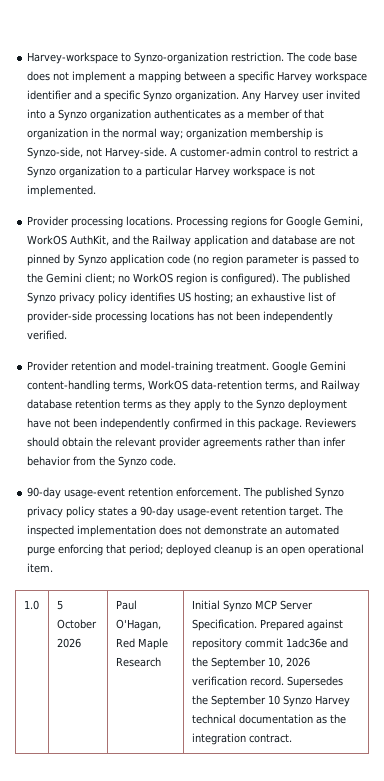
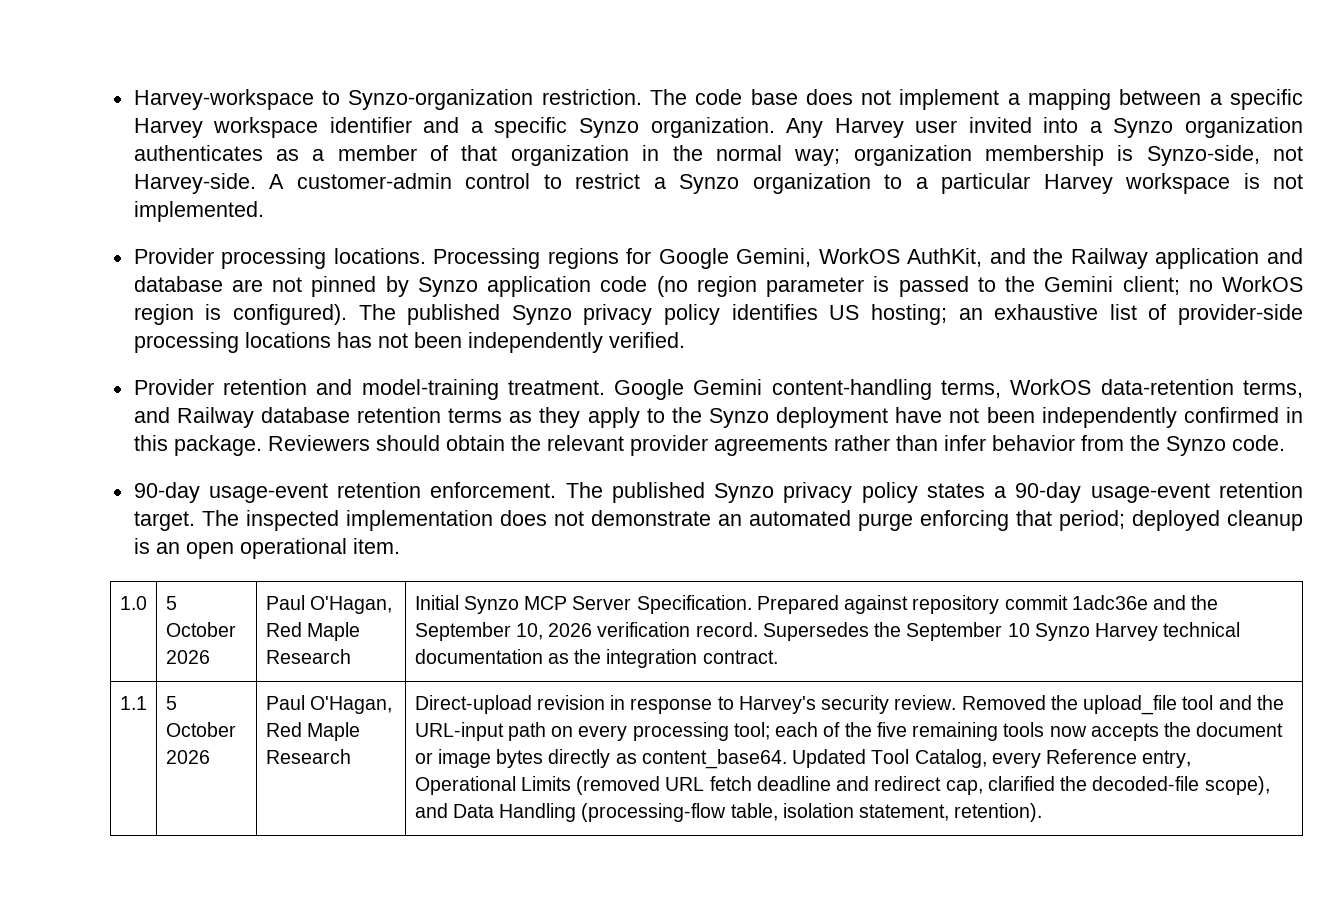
(292, 738) none -> [119,696,147,710] [165,696,177,710] [165,722,236,737] [165,750,210,764] [265,695,392,714] [265,722,360,741] [265,749,351,764] [414,695,1284,715] [414,722,1284,741] [414,749,1192,769] [414,776,1270,795] [414,803,1043,822] // 1.1 | 5 October 2026 | Paul O'Hagan, Red Maple Research | Direct-upload revision in response to Harvey's security review. Removed the upload_file tool and the URL-input path on every processing tool; each of the five remaining tools now accepts the document or image bytes directly as content_base64. Updated Tool Catalog, every Reference entry, Operational Limits (removed URL fetch deadline and redirect cap, clarified the decoded-file scope), and Data Handling (processing-flow table, isolation statement, retention).

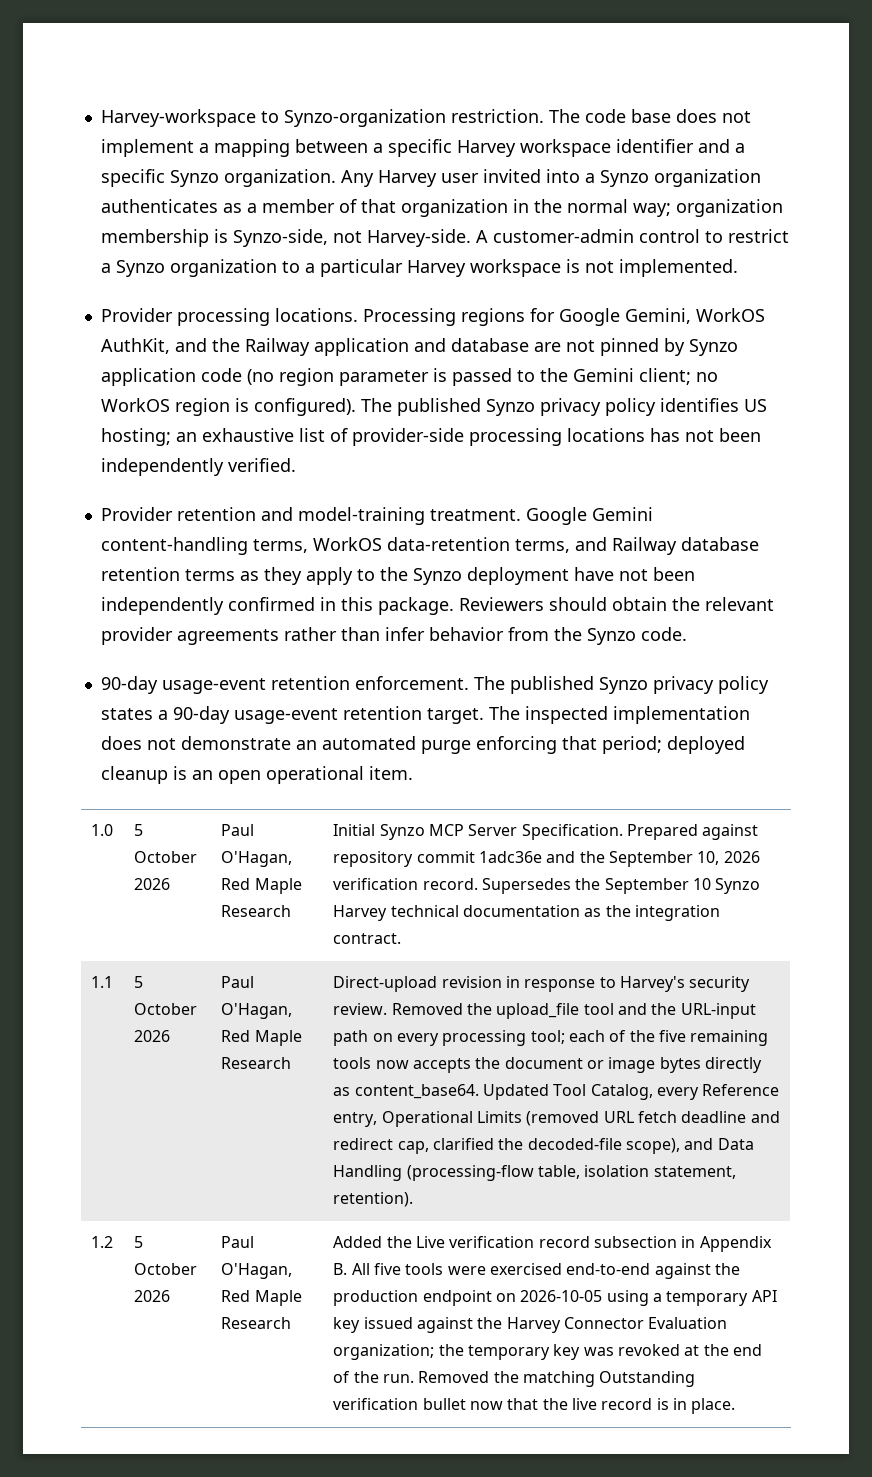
(1043, 812) none -> [91,1236,114,1248] [134,1236,144,1248] [134,1263,198,1275] [134,1290,171,1302] [221,1236,255,1248] [221,1263,293,1279] [221,1290,302,1306] [221,1317,292,1329] [333,1236,772,1252] [333,1263,740,1279] [333,1290,777,1306] [333,1317,728,1333] [333,1344,762,1360] [333,1371,696,1387] [333,1398,736,1414] // 1.2 | 5 October 2026 | Paul O'Hagan, Red Maple Research | Added the Live verification record subsection in Appendix B. All five tools were exercised end-to-end against the production endpoint on 2026-10-05 using a temporary API key issued against the Harvey Connector Evaluation organization; the temporary key was revoked at the end of the run. Removed the matching Outstanding verification bullet now that the live record is in place.

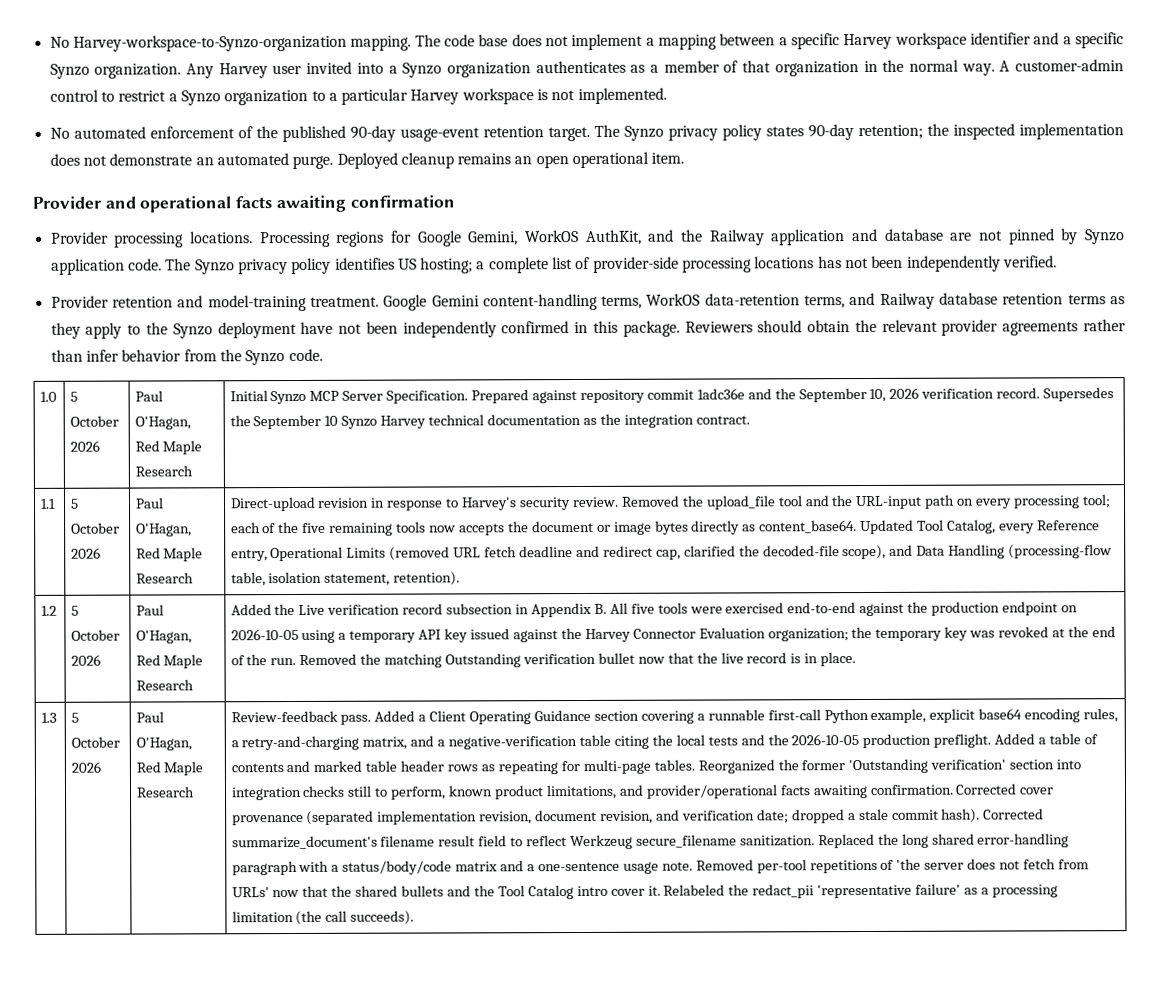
[100,109,544,127] Harvey-workspace to Synzo-organization restriction. -> [49,34,412,52] No Harvey-workspace-to-Synzo-organization mapping.
[632,199,783,217] [100,229,471,247] way; organization membership is Synzo-side, not Harvey-side. -> [961,63,995,76] way.
(738, 268) none -> [49,123,1125,143] [49,151,685,169] [32,194,455,213] // No automated enforcement of the published 90-day usage-event retention target. The Synzo privacy policy states 90-day retention; the inspected implementation does not demonstrate an automated purge. Deployed cleanup remains an open operational item. // Provider and operational facts awaiting confirmation
[200,368,718,386] [100,398,481,416] code (no region parameter is passed to the Gemini client; no WorkOS region is configured). The published -> [127,258,192,271] code. The
[175,428,294,442] an exhaustive -> [476,257,549,274] a complete
[100,676,769,694] [100,706,750,724] [100,736,745,754] [100,766,413,784] // 90-day usage-event retention enforcement. The published Synzo privacy policy states a 90-day usage-event retention target. The inspected implementation does not demonstrate an automated purge enforcing that period; deployed cleanup is an open operational item. -> (323, 355) none
(736, 1406) none -> [40,712,57,723] [70,712,79,723] [70,736,120,748] [70,761,101,773] [135,711,164,723] [135,737,192,751] [135,761,204,776] [135,786,195,798] [230,708,1119,725] [230,733,1098,751] [230,758,1082,775] [230,783,1055,801] [231,808,1045,826] [231,833,1070,850] [231,858,1089,876] [231,883,1058,900] [231,910,415,925] // 1.3 | 5 October 2026 | Paul O'Hagan, Red Maple Research | Review-feedback pass. Added a Client Operating Guidance section covering a runnable first-call Python example, explicit base64 encoding rules, a retry-and-charging matrix, and a negative-verification table citing the local tests and the 2026-10-05 production preflight. Added a table of contents and marked table header rows as repeating for multi-page tables. Reorganized the former 'Outstanding verification' section into integration checks still to perform, known product limitations, and provider/operational facts awaiting confirmation. Corrected cover provenance (separated implementation revision, document revision, and verification date; dropped a stale commit hash). Corrected summarize_document's filename result field to reflect Werkzeug secure_filename sanitization. Replaced the long shared error-handling paragraph with a status/body/code matrix and a one-sentence usage note. Removed per-tool repetitions of 'the server does not fetch from URLs' now that the shared bullets and the Tool Catalog intro cover it. Relabeled the redact_pii 'representative failure' as a processing limitation (the call succeeds).

